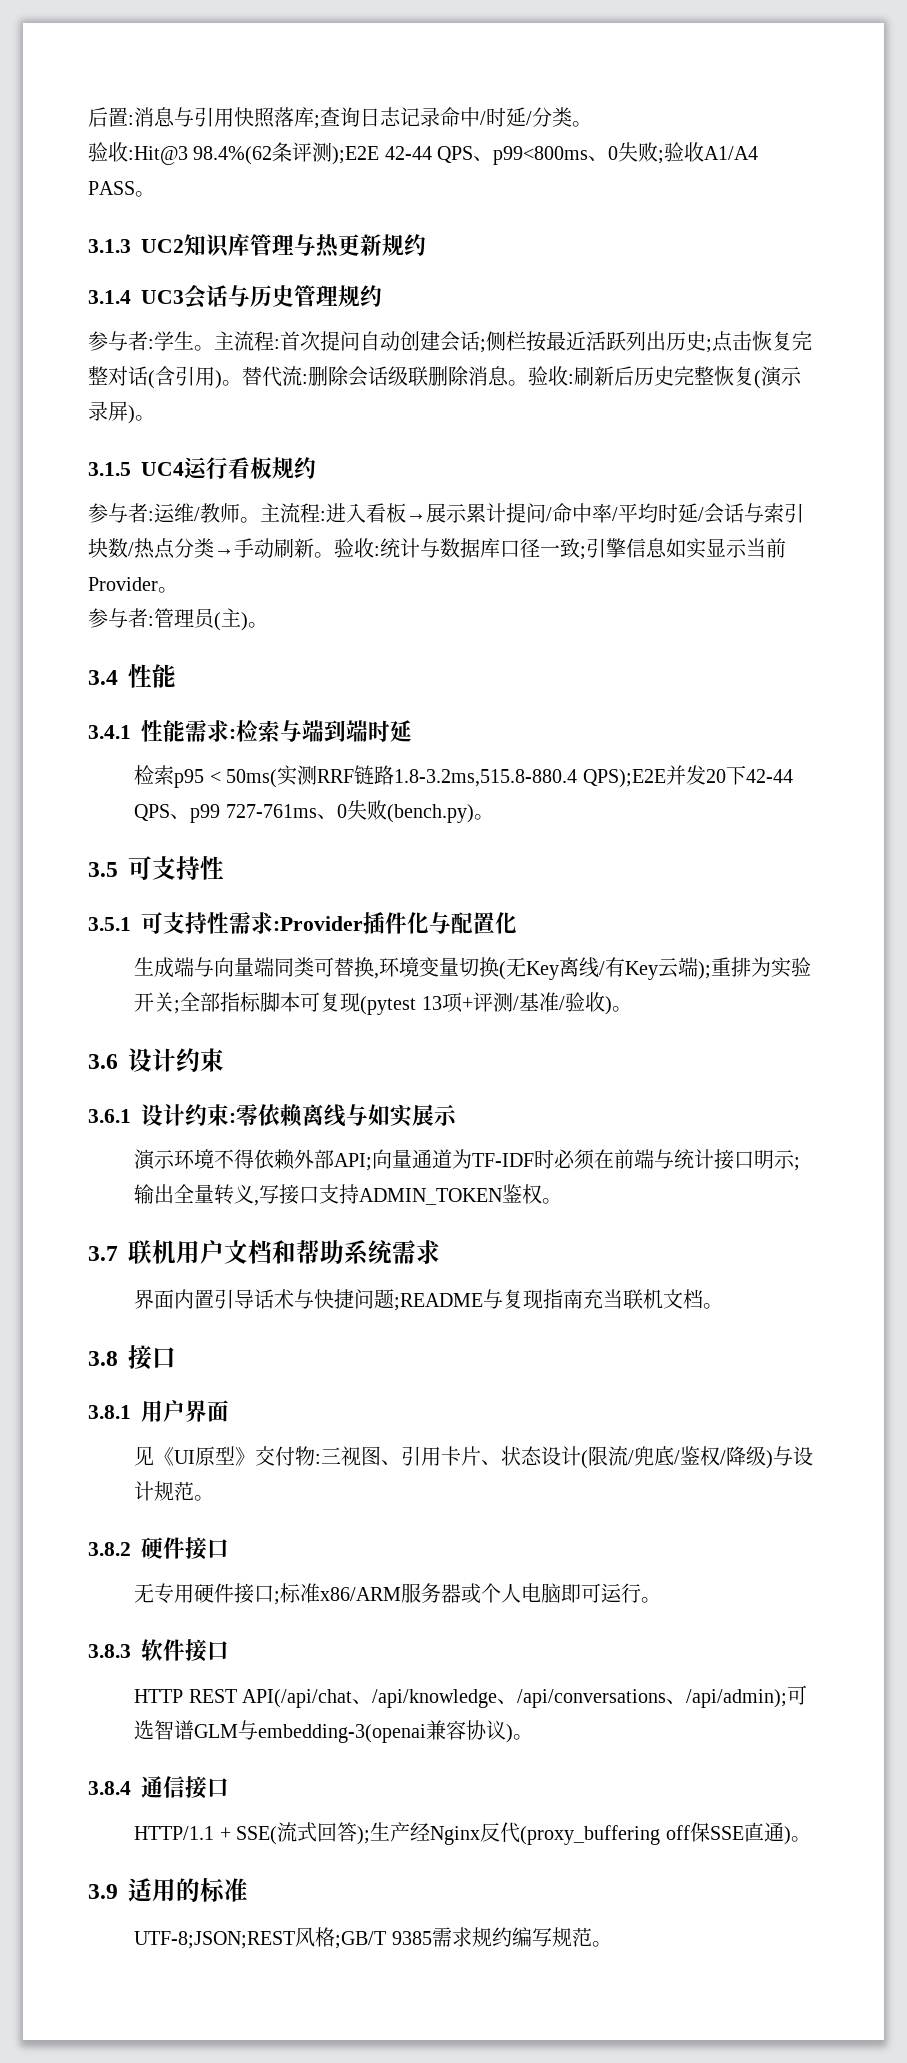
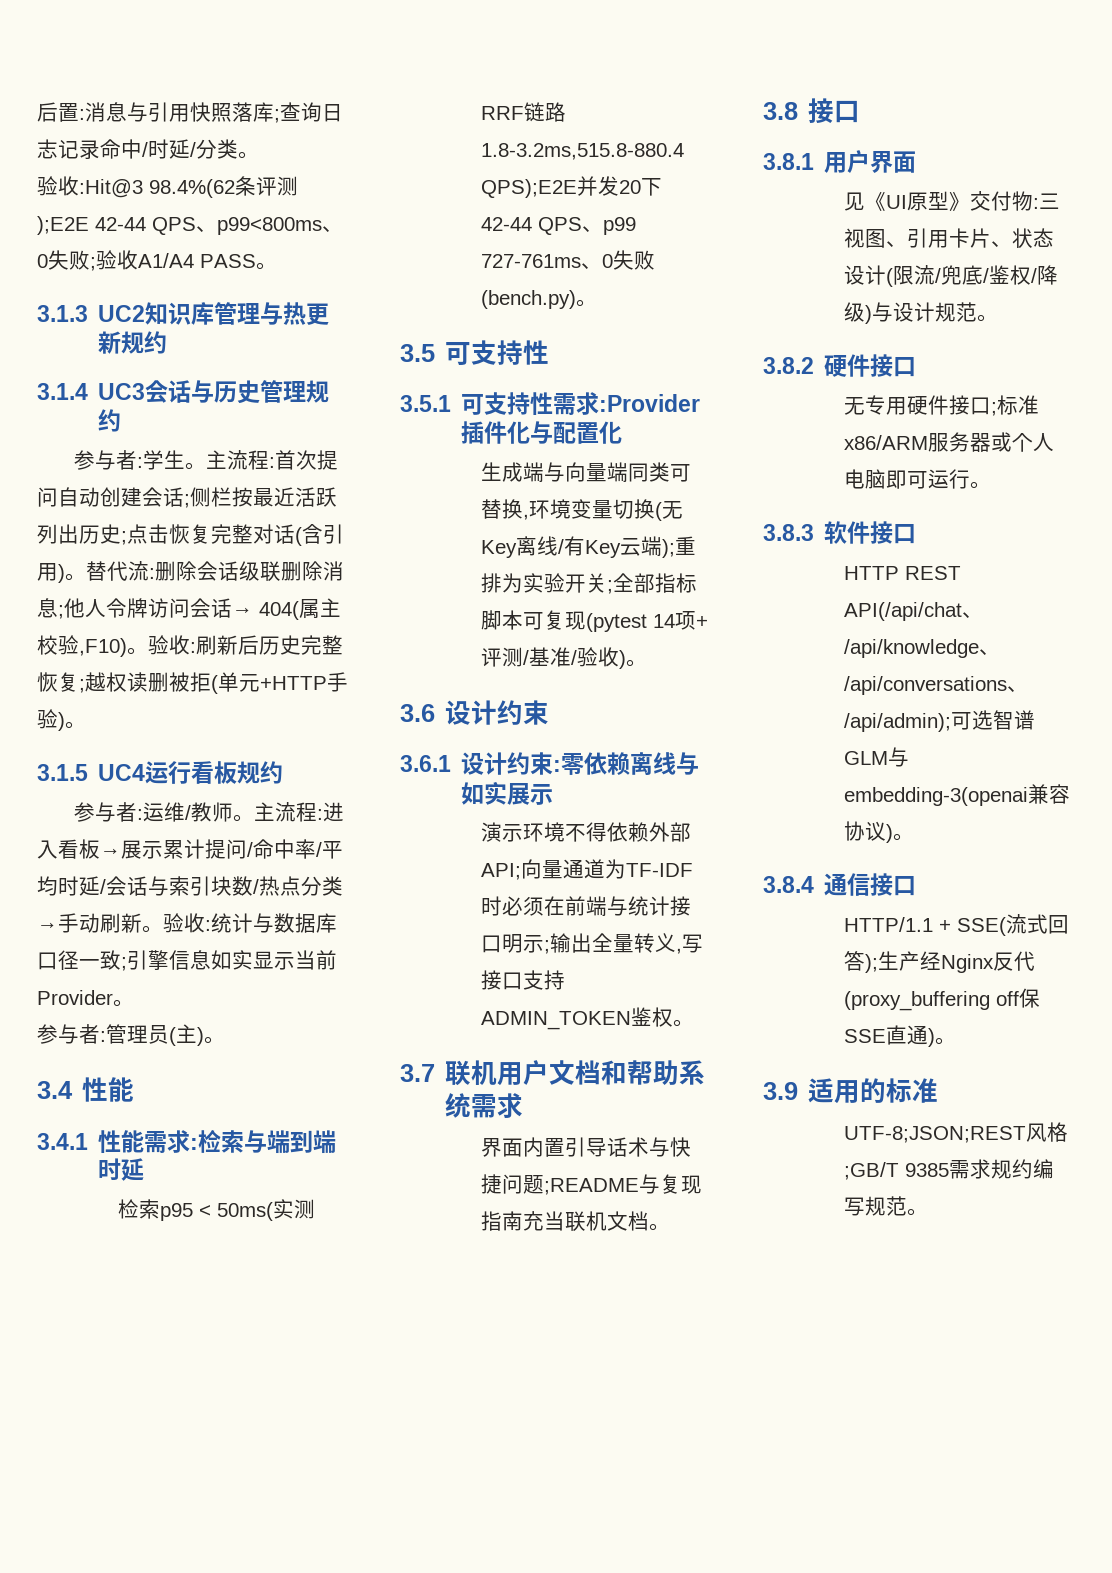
(509, 376) none -> [58,598,341,620] [37,635,127,657] ;他人令牌访问会话→ 404(属主校验,F10)
[754,366,802,389] [88,401,128,421] (演示录屏 -> [79,672,348,694] [37,709,58,729] ;越权读删被拒(单元+HTTP手验
[421,996,442,1010] 13 -> [653,614,676,628] 14

